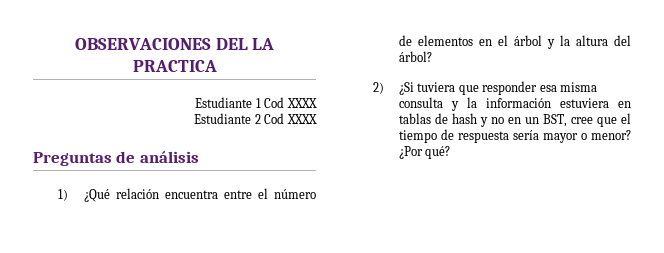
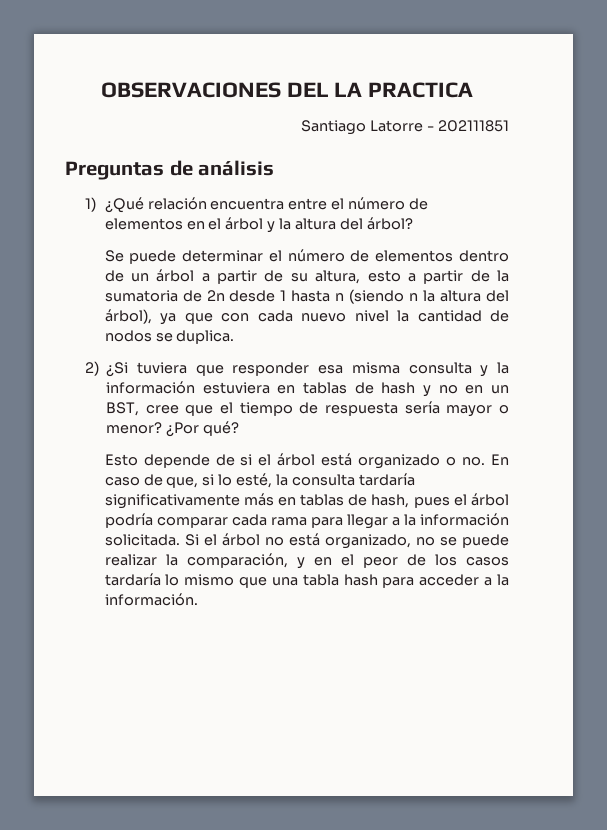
[195,97,317,108] [194,113,317,124] Estudiante 1 Cod XXXX // Estudiante 2 Cod XXXX -> [301,120,510,135] Santiago Latorre - 202111851
(432, 56) none -> [104,249,509,264] [104,269,509,284] [104,289,510,304] [104,309,509,325] [104,330,235,344] // Se puede determinar el número de elementos dentro de un árbol a partir de su altura, esto a partir de la sumatoria de 2n desde 1 hasta n (siendo n la altura del árbol), ya que con cada nuevo nivel la cantidad de nodos se duplica.
(451, 152) none -> [104,453,510,469] [104,473,415,488] [104,493,509,509] [104,513,509,529] [104,533,509,549] [104,553,509,569] [104,573,510,588] [104,593,198,606] // Esto depende de si el árbol está organizado o no. En caso de que, si lo esté, la consulta tardaría significativamente más en tablas de hash, pues el árbol podría comparar cada rama para llegar a la información solicitada. Si el árbol no está organizado, no se puede realizar la comparación, y en el peor de los casos tardaría lo mismo que una tabla hash para acceder a la información.

